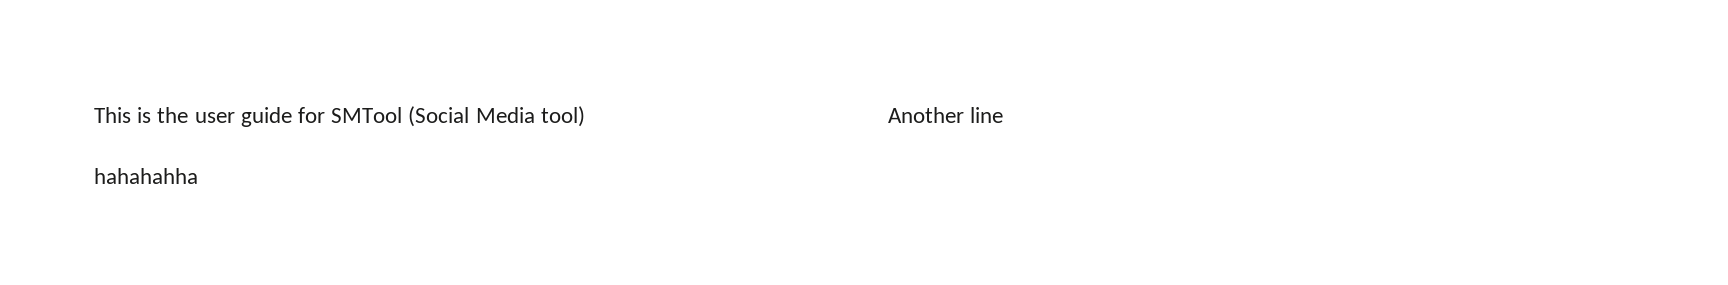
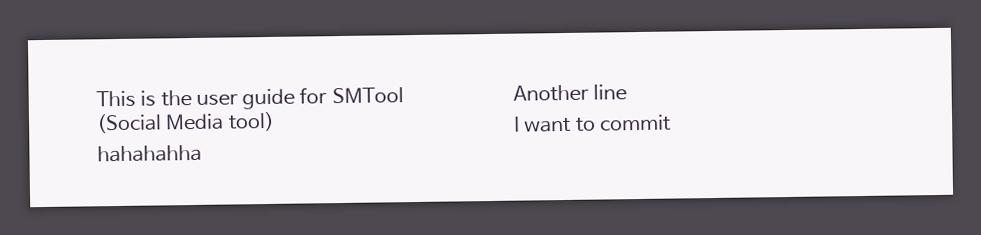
(1004, 115) none -> [513,114,671,133] // I want to commit

